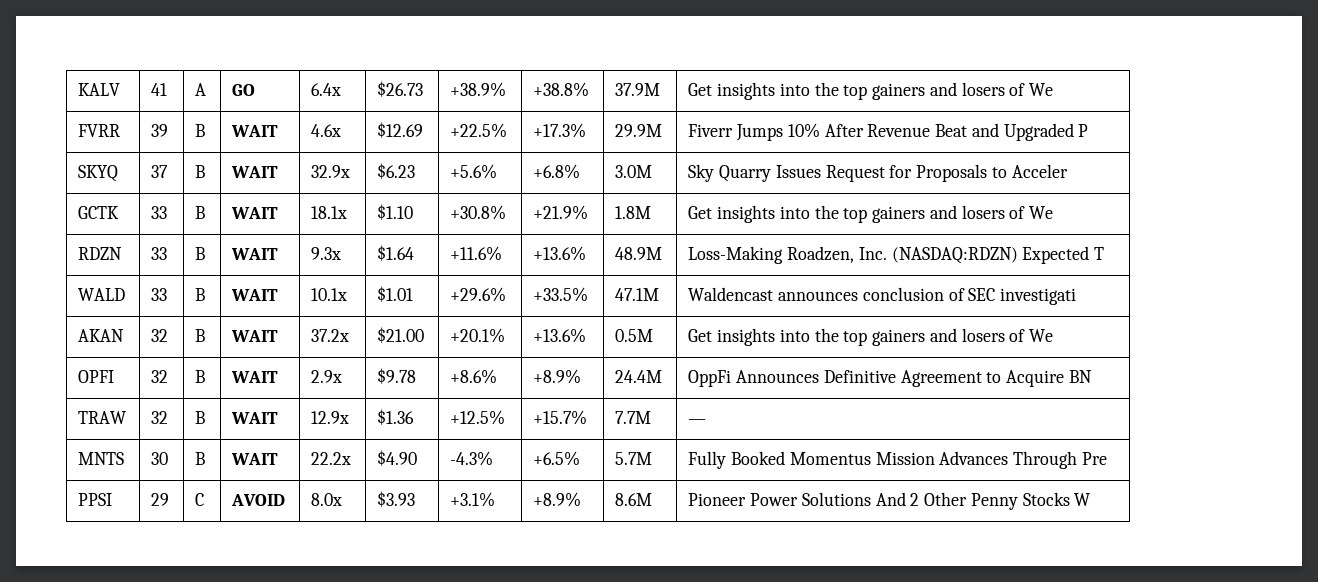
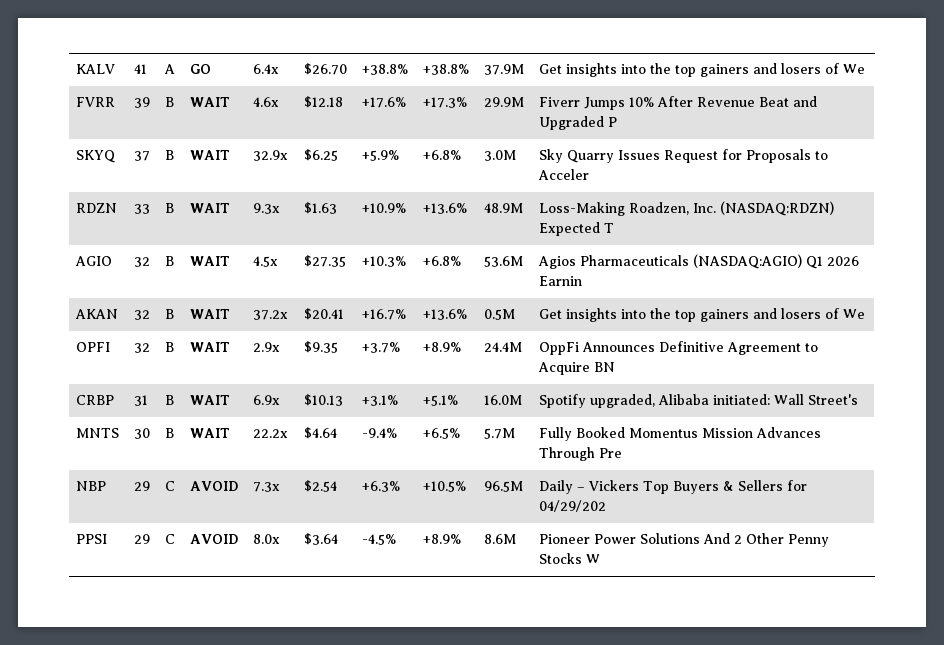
[377,81,424,97] [450,82,507,97] $26.73 | +38.9% -> [304,63,348,75] [362,64,409,75] $26.70 | +38.8%
[377,122,424,138] [450,123,508,138] $12.69 | +22.5% -> [304,96,344,108] [362,97,407,108] $12.18 | +17.6%
[377,163,416,179] [450,164,498,179] $6.23 | +5.6% -> [304,149,339,161] [362,150,400,161] $6.25 | +5.9%
[78,206,120,219] [151,206,168,219] [195,206,206,219] [231,207,279,219] [311,206,348,219] [377,204,414,220] [450,205,507,220] [533,205,589,220] [615,206,652,219] [688,205,1053,223] // GCTK | 33 | B | WAIT | 18.1x | $1.10 | +30.8% | +21.9% | 1.8M | Get insights into the top gainers and losers of We -> (590, 174) none
[377,245,415,261] [450,246,503,261] $1.64 | +11.6% -> [304,202,338,214] [362,203,407,213] $1.63 | +10.9%
[78,288,126,301] [151,288,168,301] [195,288,206,301] [231,289,279,301] [311,288,348,301] [377,286,414,302] [450,287,507,302] [533,287,589,302] [615,288,660,301] [688,287,1077,305] WALD | 33 | B | WAIT | 10.1x | $1.01 | +29.6% | +33.5% | 47.1M | Waldencast announces conclusion of SEC investigati -> [75,256,113,266] [134,257,151,267] [165,256,175,266] [190,256,231,266] [253,256,279,267] [304,255,347,267] [362,256,407,267] [423,256,462,266] [484,256,524,267] [538,254,860,269] [539,276,583,286] AGIO | 32 | B | WAIT | 4.5x | $27.35 | +10.3% | +6.8% | 53.6M | Agios Pharmaceuticals (NASDAQ:AGIO) Q1 2026 Earnin
[377,327,425,343] [450,328,506,343] $21.00 | +20.1% -> [304,308,345,320] [362,309,407,320] $20.41 | +16.7%
[377,368,417,384] [450,369,498,384] $9.78 | +8.6% -> [304,341,339,353] [362,342,401,353] $9.35 | +3.7%
[78,411,127,424] [151,411,169,424] [195,411,206,424] [231,412,279,424] [311,411,350,424] [377,409,415,425] [450,410,506,425] [533,410,588,425] [615,411,652,424] [688,419,707,424] TRAW | 32 | B | WAIT | 12.9x | $1.36 | +12.5% | +15.7% | 7.7M | — -> [76,395,115,405] [134,395,149,406] [165,395,175,405] [190,395,231,405] [253,395,281,405] [304,394,344,406] [362,395,399,406] [423,395,459,406] [484,395,523,405] [539,394,859,408] CRBP | 31 | B | WAIT | 6.9x | $10.13 | +3.1% | +5.1% | 16.0M | Spotify upgraded, Alibaba initiated: Wall Street's
[377,450,418,466] [450,451,494,466] $4.90 | -4.3% -> [304,427,338,439] [362,428,398,438] $4.64 | -9.4%
(1107, 458) none -> [76,481,107,491] [134,481,151,491] [165,481,176,491] [190,481,239,491] [253,482,281,492] [304,480,338,492] [362,481,401,492] [423,481,467,492] [484,481,524,492] [539,480,808,494] [539,500,607,512] // NBP | 29 | C | AVOID | 7.3x | $2.54 | +6.3% | +10.5% | 96.5M | Daily – Vickers Top Buyers & Sellers for 04/29/202
[377,491,416,507] [450,492,496,507] $3.93 | +3.1% -> [304,533,339,545] [362,534,397,545] $3.64 | -4.5%

